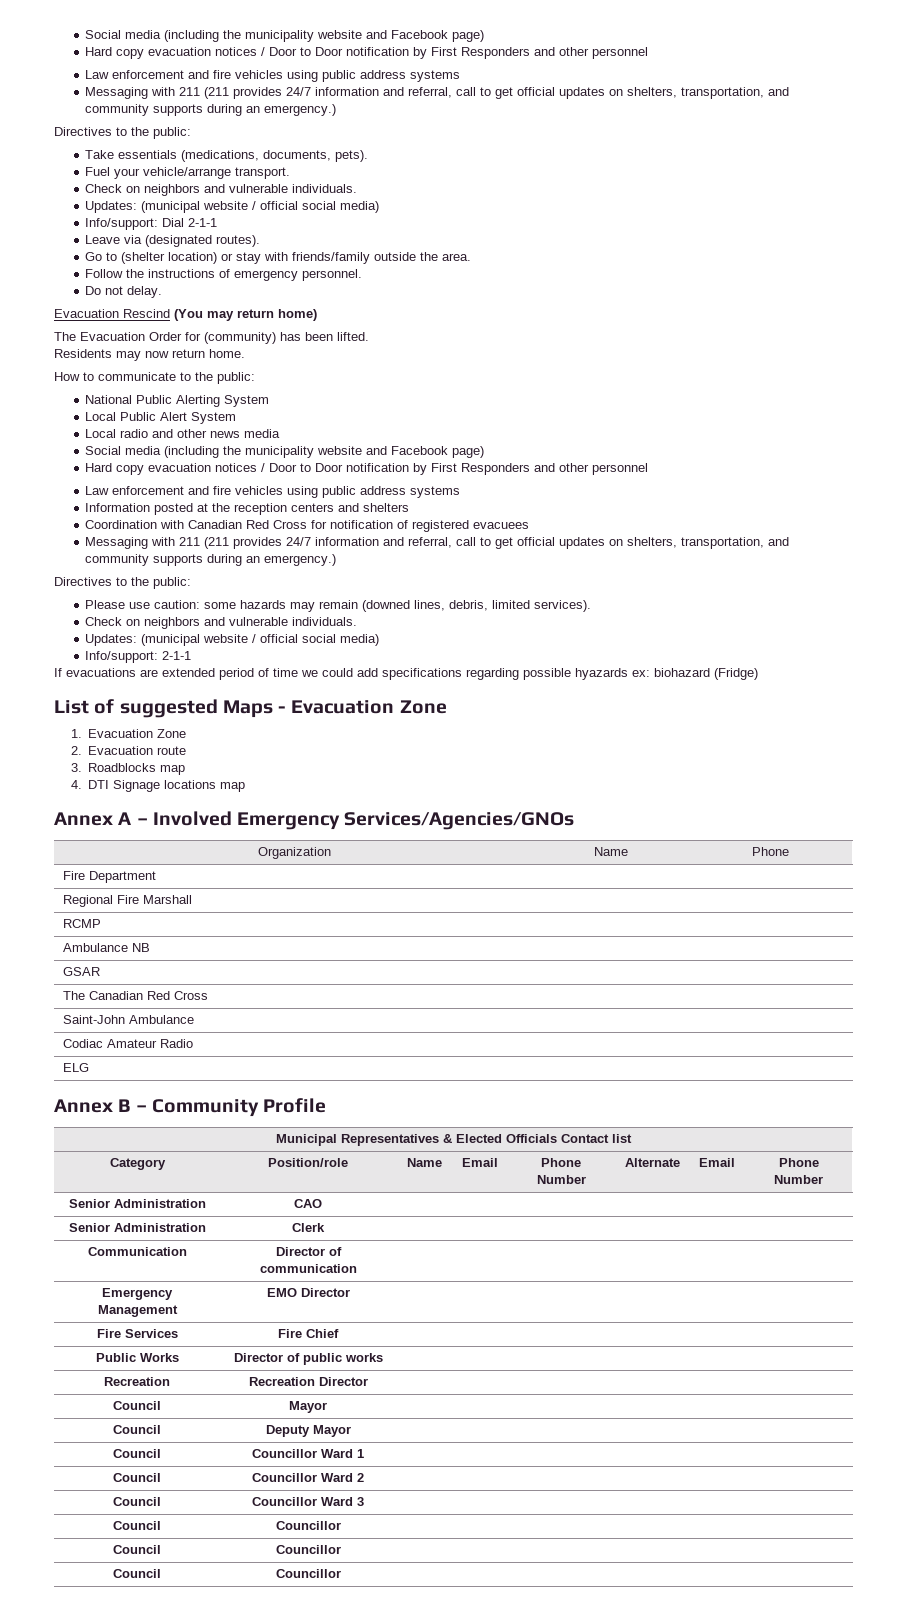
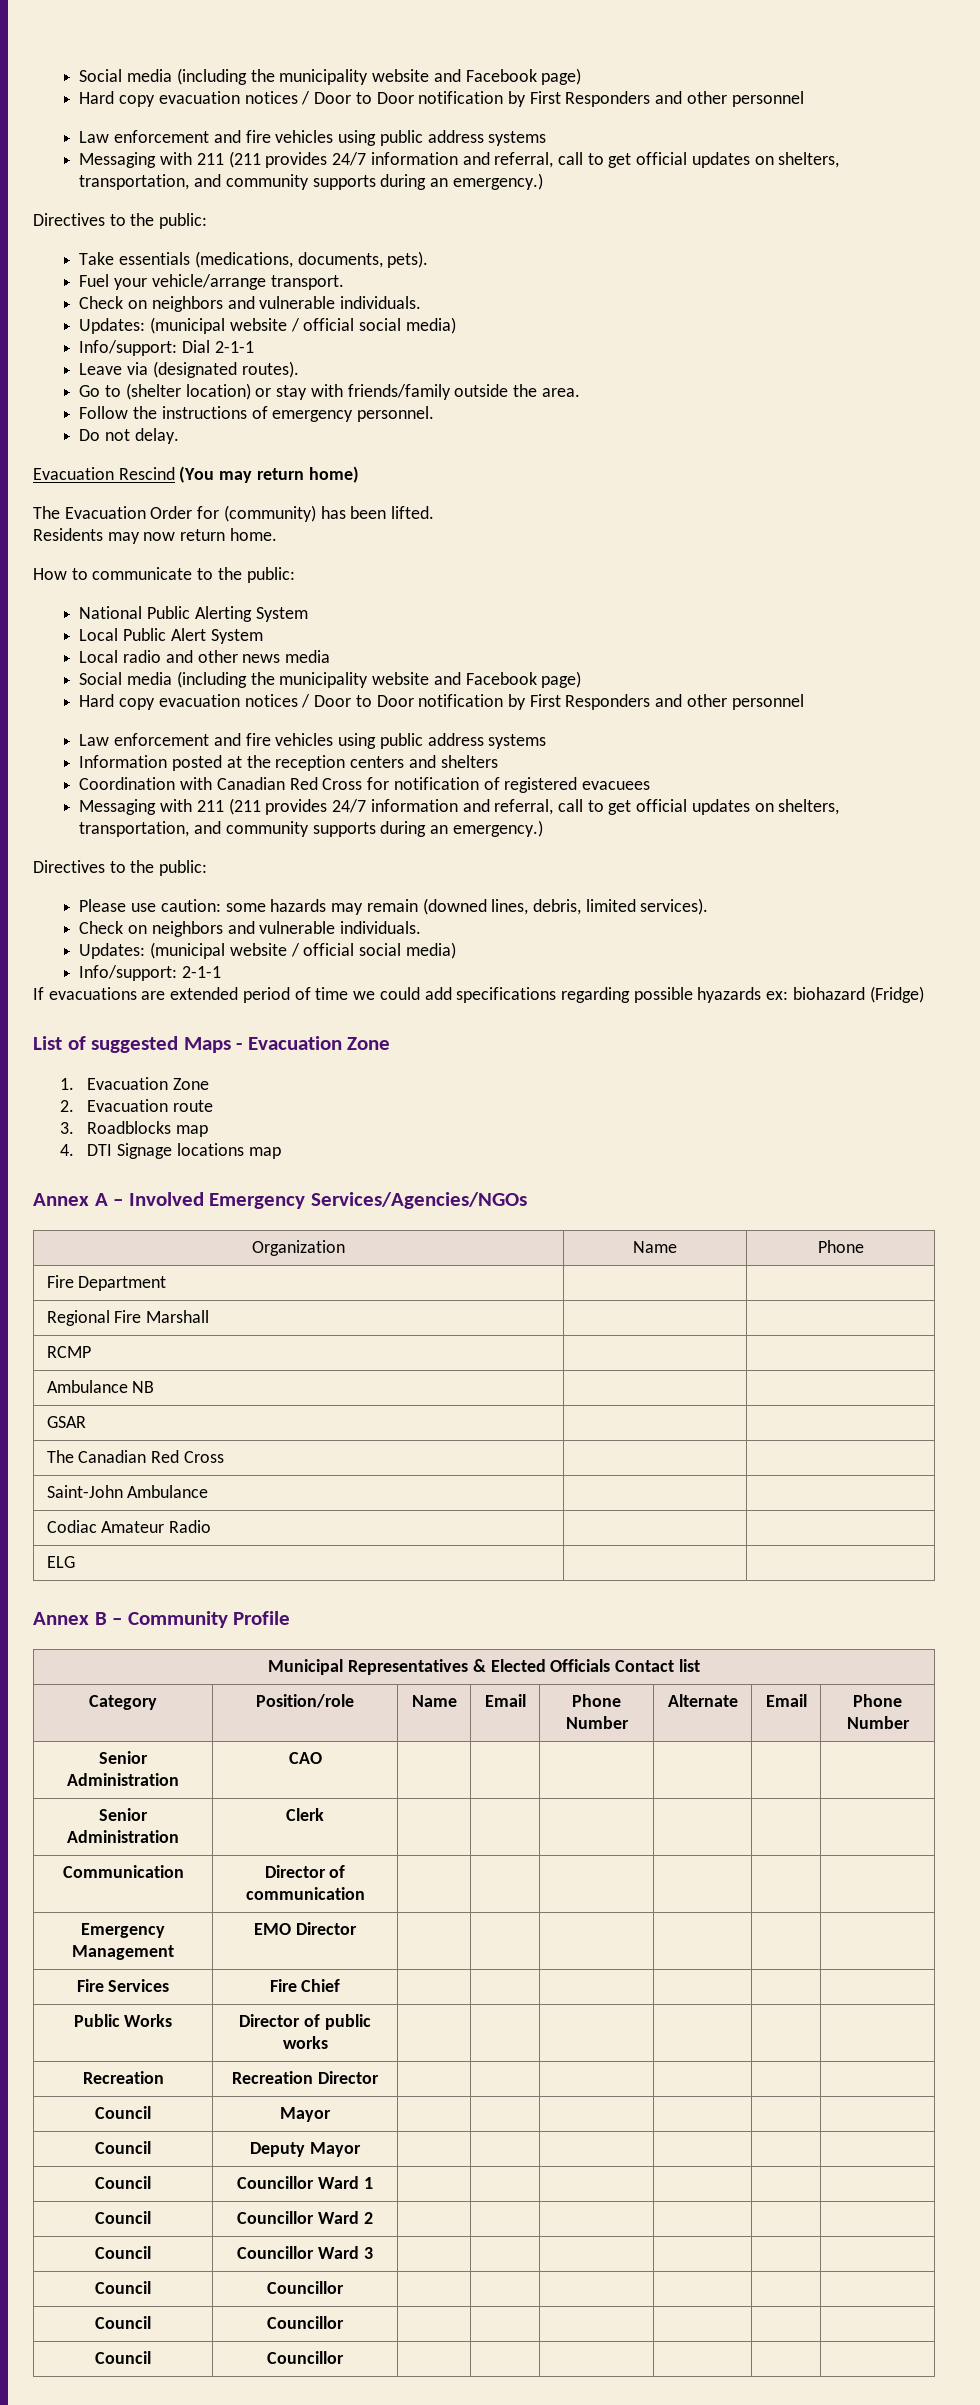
[344,812,575,830] Services/Agencies/GNOs -> [310,1192,527,1209] Services/Agencies/NGOs

